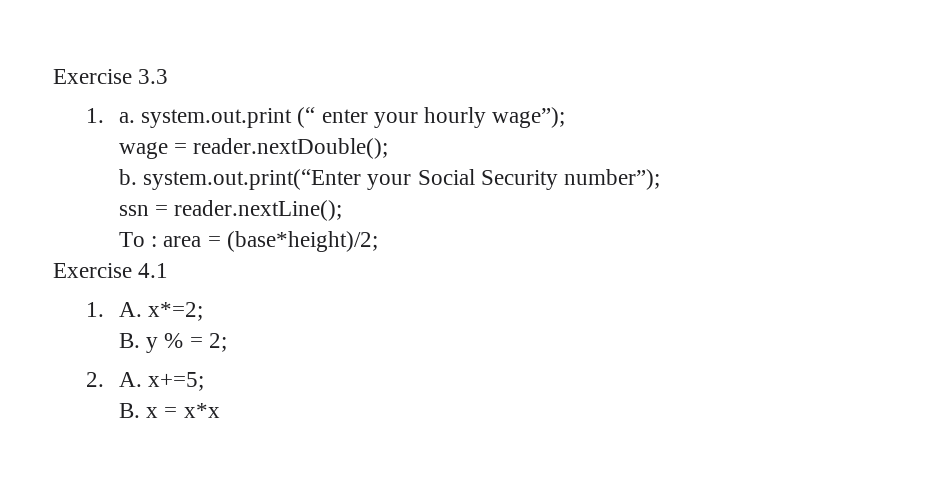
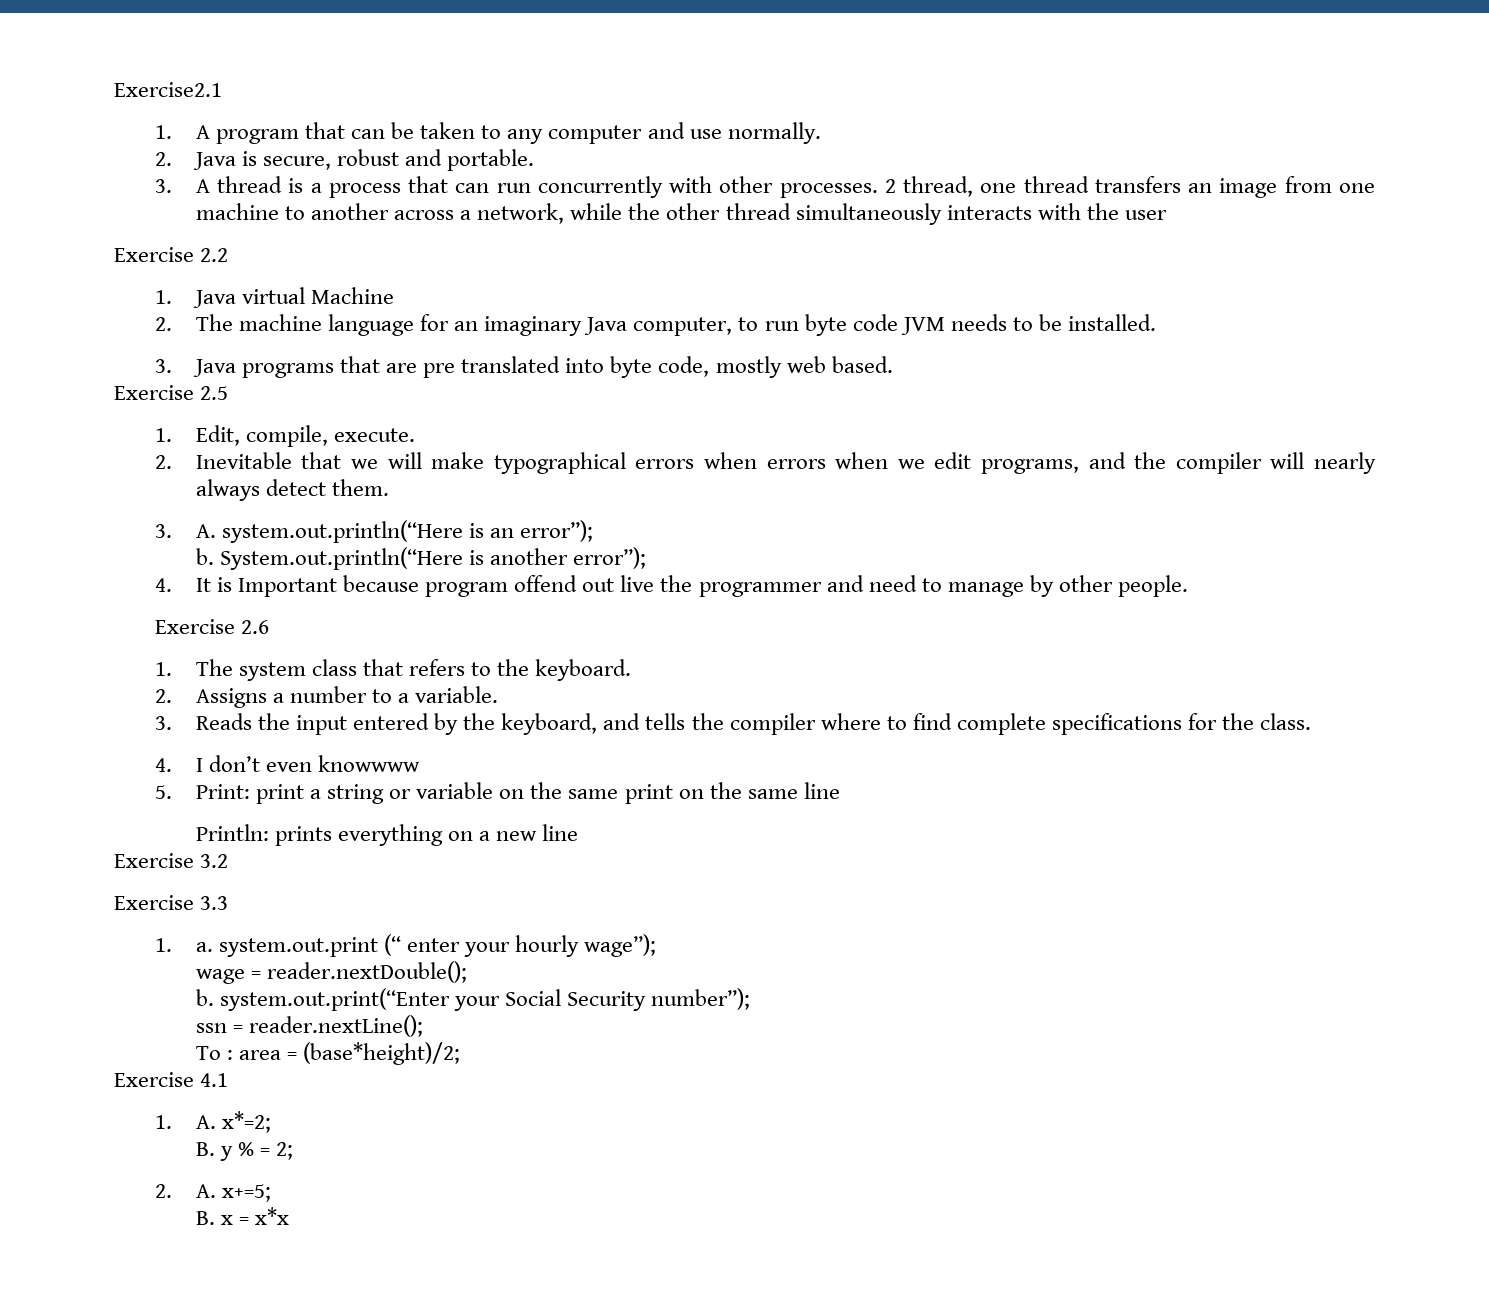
(53, 76) none -> [114,82,222,97] [154,122,821,144] [154,149,535,171] [154,176,1376,198] [195,203,1167,225] [114,247,229,262] [154,287,395,308] [154,314,1157,336] [154,356,893,378] [114,385,229,400] [154,425,416,447] [154,452,1377,474] [195,479,390,501] [154,520,594,543] [195,547,647,570] [154,575,1189,597] [154,619,270,634] [154,659,632,681] [154,686,499,708] [154,713,1312,735] [154,755,421,772] [154,782,840,804] [195,824,579,846] [114,853,229,868] Exercise2.1 // 1. A program that can be taken to any computer and use normally. // 2. Java is secure, robust and portable. // 3. A thread is a process that can run concurrently with other processes. 2 thread, one thread transfers an image from one machine to another across a network, while the other thread simultaneously interacts with the user // Exercise 2.2 // 1. Java virtual Machine // 2. The machine language for an imaginary Java computer, to run byte code JVM needs to be installed. // 3. Java programs that are pre translated into byte code, mostly web based. // Exercise 2.5 // 1. Edit, compile, execute. // 2. Inevitable that we will make typographical errors when errors when we edit programs, and the compiler will nearly always detect them. // 3. A. system.out.println(“Here is an error”); // b. System.out.println(“Here is another error”); // 4. It is Important because program offend out live the programmer and need to manage by other people. // Exercise 2.6 // 1. The system class that refers to the keyboard. // 2. Assigns a number to a variable. // 3. Reads the input entered by the keyboard, and tells the compiler where to find complete specifications for the class. // 4. I don’t even knowwww // 5. Print: print a string or variable on the same print on the same line // Println: prints everything on a new line // Exercise 3.2 //

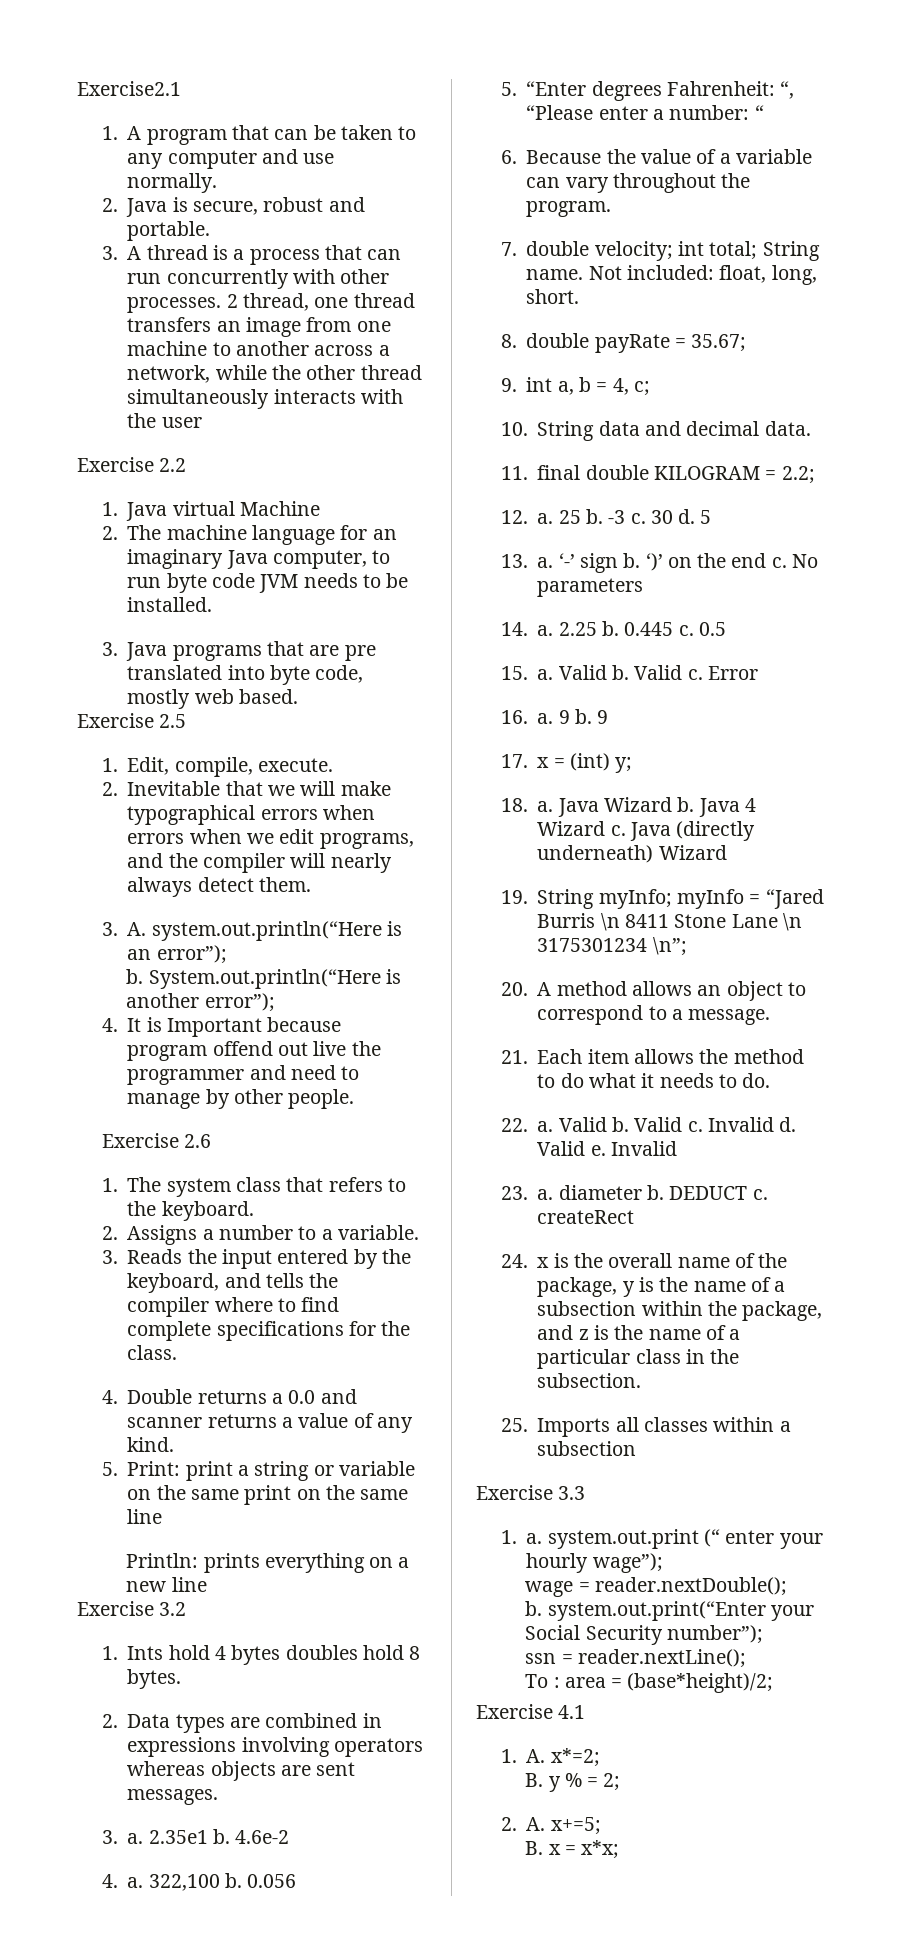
[195,755,421,772] I don’t even knowwww -> [127,1389,357,1404] [127,1413,413,1433] [127,1437,175,1452] Double returns a 0.0 and scanner returns a value of any kind.
(229, 861) none -> [101,1645,421,1665] [127,1669,182,1689] [101,1713,382,1733] [127,1737,423,1757] [127,1761,356,1781] [127,1789,219,1805] [101,1829,290,1844] [101,1873,297,1891] [500,81,795,101] [526,105,764,120] [500,149,812,164] [526,173,751,193] [526,201,612,217] [500,241,820,261] [526,265,817,285] [526,289,580,304] [500,333,747,353] [500,377,650,396] [500,421,811,441] [500,465,815,484] [500,509,712,524] [500,553,818,573] [537,578,644,597] [500,621,726,636] [500,665,758,680] [500,709,609,724] [500,753,633,773] [500,797,756,817] [537,821,756,841] [537,845,727,863] [500,889,824,909] [537,913,802,931] [537,937,687,956] [500,981,806,1001] [537,1005,771,1025] [500,1049,804,1064] [537,1073,771,1088] [500,1117,797,1132] [537,1141,677,1156] [500,1185,768,1200] [537,1210,635,1224] [500,1253,788,1268] [537,1277,786,1297] [537,1301,823,1321] [537,1325,741,1340] [537,1349,740,1369] [537,1373,642,1388] [500,1417,791,1437] [537,1441,637,1456] // 1. Ints hold 4 bytes doubles hold 8 bytes. // 2. Data types are combined in expressions involving operators whereas objects are sent messages. // 3. a. 2.35e1 b. 4.6e-2 // 4. a. 322,100 b. 0.056 // 5. “Enter degrees Fahrenheit: “, “Please enter a number: “ // 6. Because the value of a variable can vary throughout the program. // 7. double velocity; int total; String name. Not included: float, long, short. // 8. double payRate = 35.67; // 9. int a, b = 4, c; // 10. String data and decimal data. // 11. final double KILOGRAM = 2.2; // 12. a. 25 b. -3 c. 30 d. 5 // 13. a. ‘-’ sign b. ‘)’ on the end c. No parameters // 14. a. 2.25 b. 0.445 c. 0.5 // 15. a. Valid b. Valid c. Error // 16. a. 9 b. 9 // 17. x = (int) y; // 18. a. Java Wizard b. Java 4 Wizard c. Java (directly underneath) Wizard // 19. String myInfo; myInfo = “Jared Burris \n 8411 Stone Lane \n 3175301234 \n”; // 20. A method allows an object to correspond to a message. // 21. Each item allows the method to do what it needs to do. // 22. a. Valid b. Valid c. Invalid d. Valid e. Invalid // 23. a. diameter b. DEDUCT c. createRect // 24. x is the overall name of the package, y is the name of a subsection within the package, and z is the name of a particular class in the subsection. // 25. Imports all classes within a subsection
[255,1207,290,1225] x*x -> [581,1840,620,1859] x*x;

